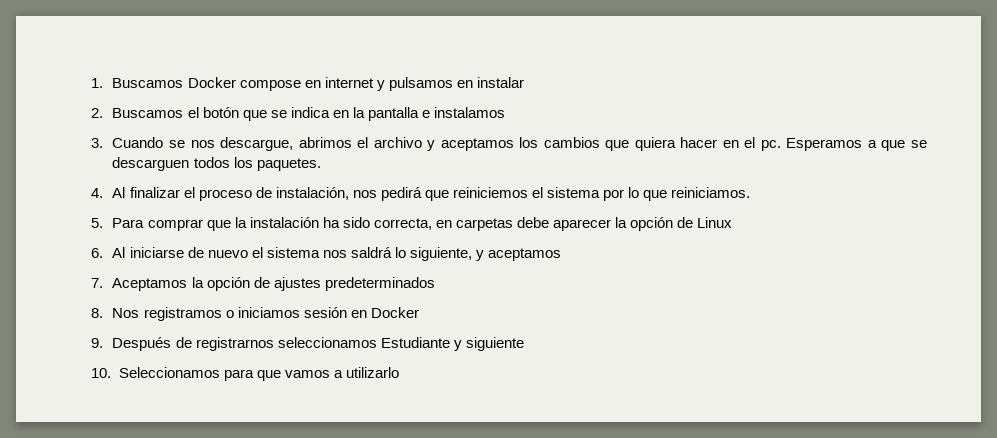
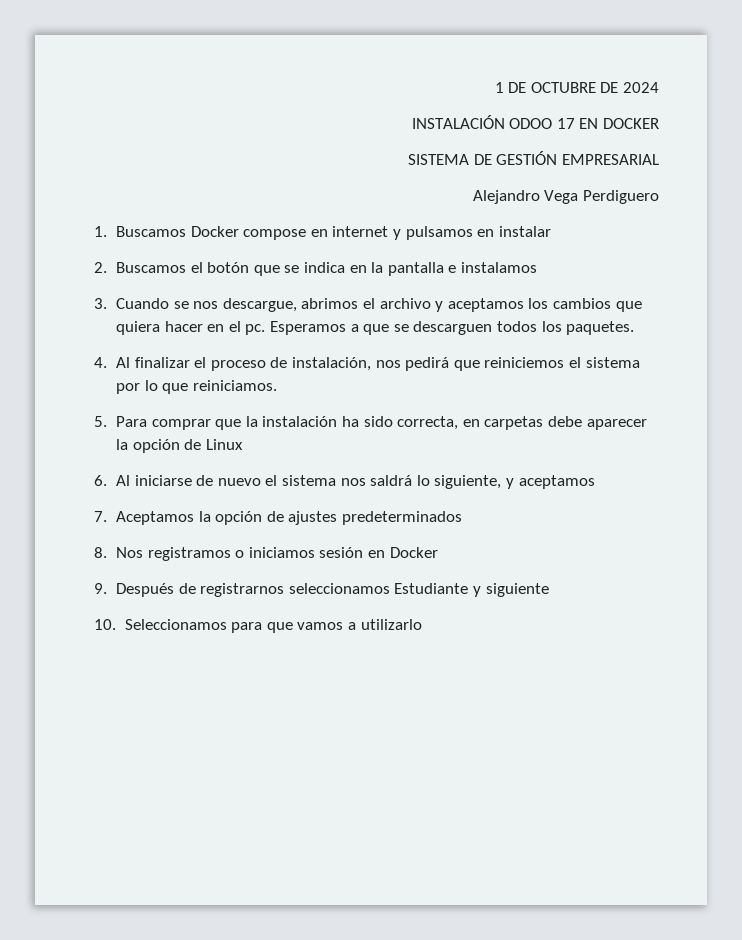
(91, 83) none -> [494,82,659,93] [411,115,659,129] [408,151,659,165] [472,190,659,204] 1 DE OCTUBRE DE 2024 // INSTALACIÓN ODOO 17 EN DOCKER // SISTEMA DE GESTIÓN EMPRESARIAL // Alejandro Vega Perdiguero //

